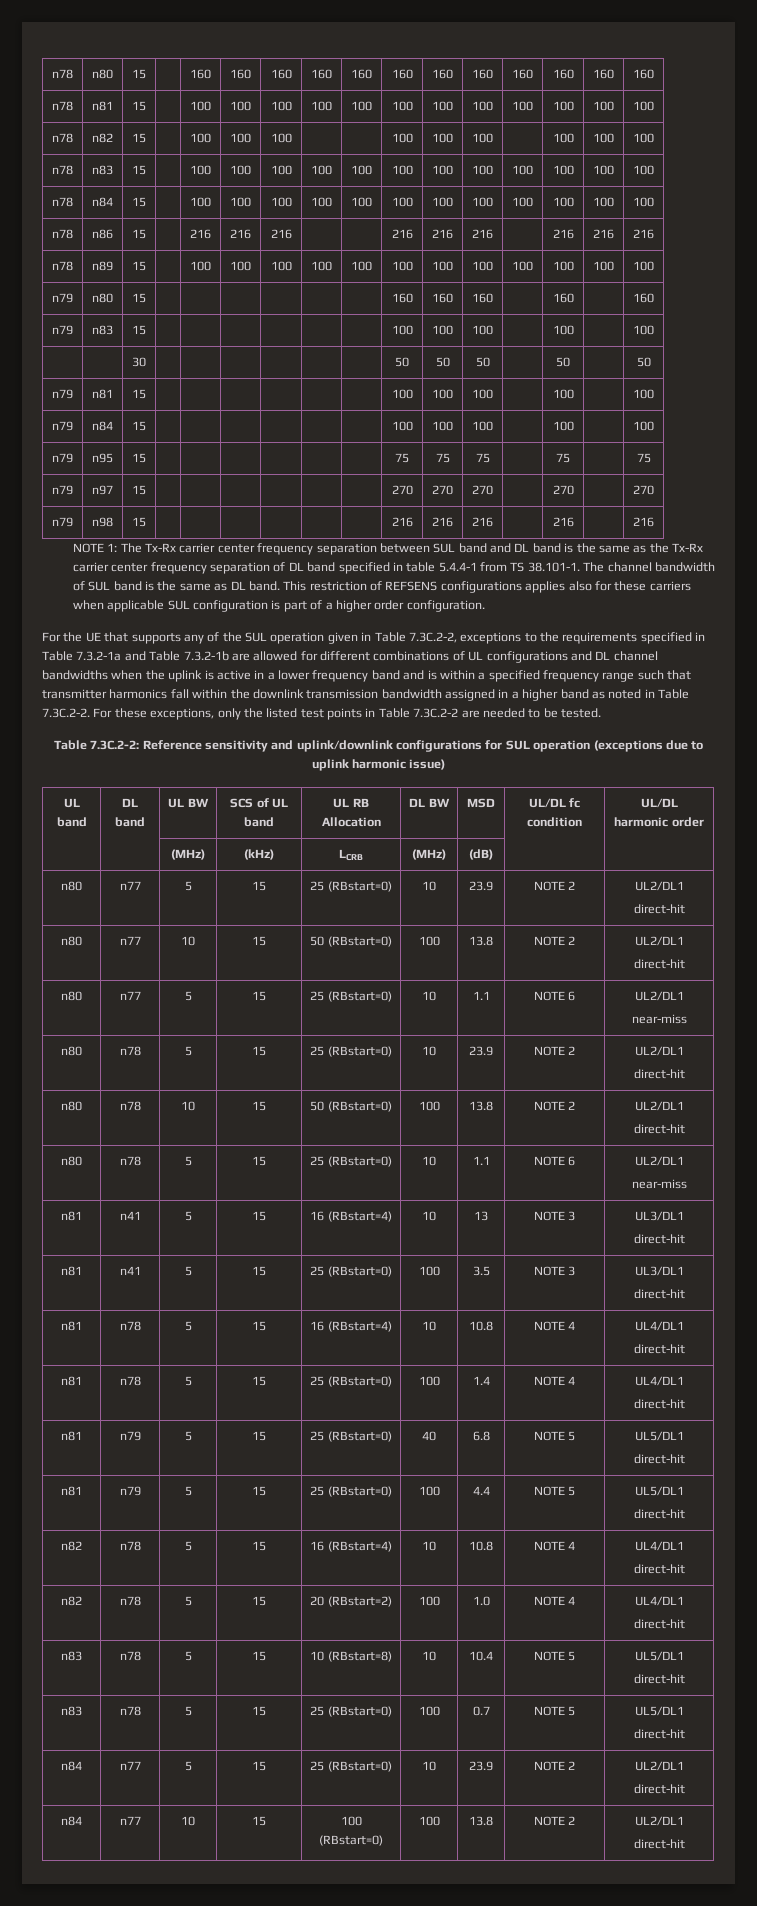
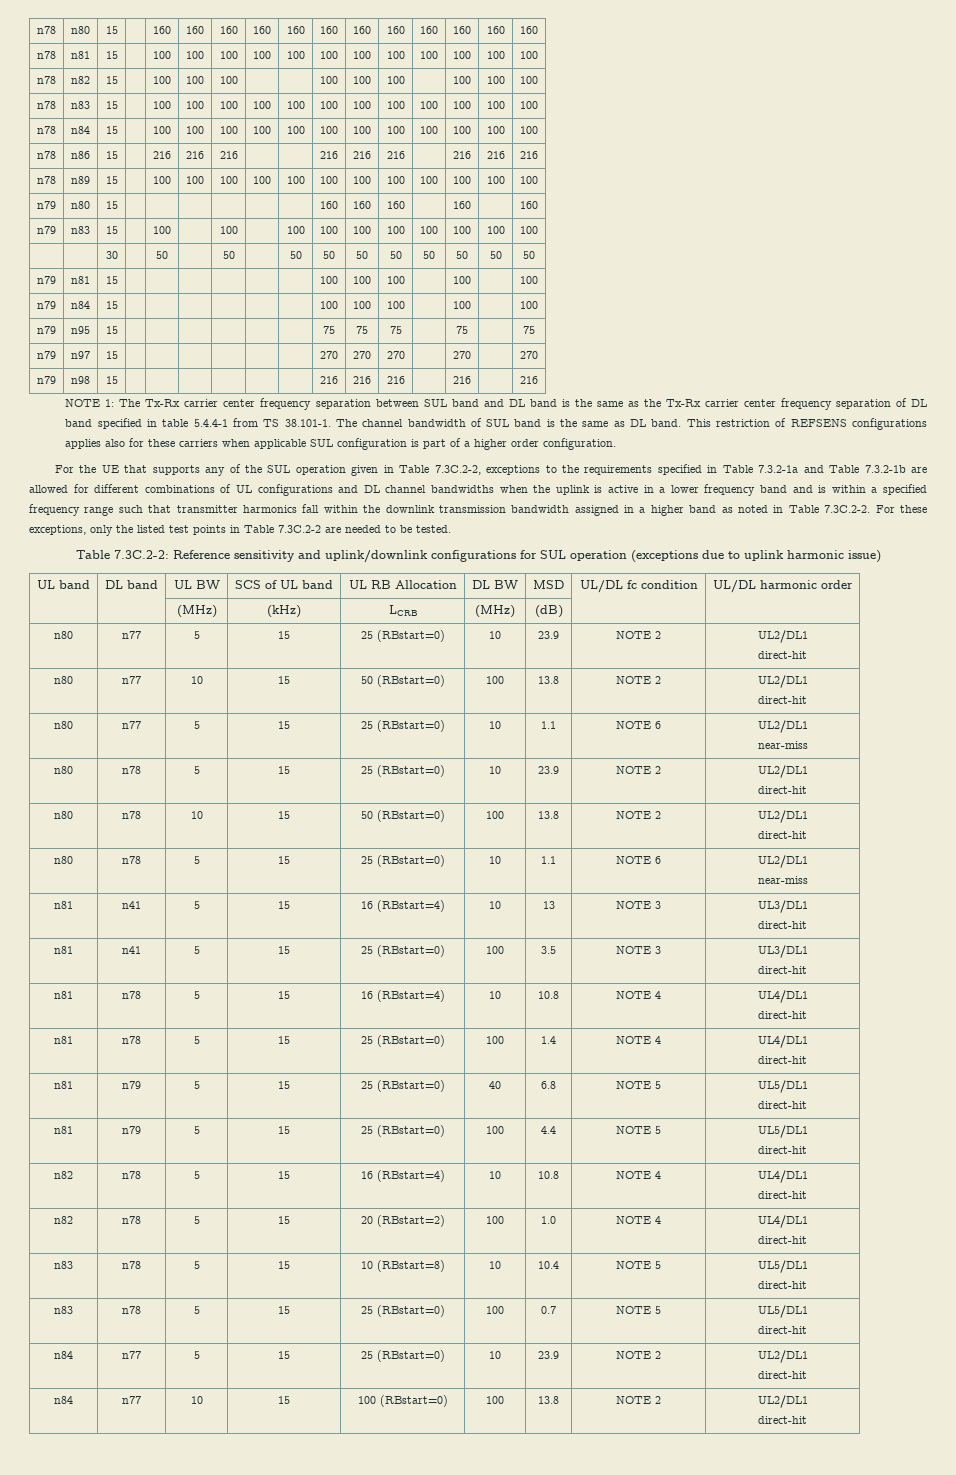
[391,325,413,335] [432,325,453,335] [472,325,493,335] [552,325,574,335] | | | | | 100 | 100 | 100 | | 100 | -> [153,226,171,234] [219,226,238,234] [286,226,305,234] [320,226,338,234] [353,226,371,234] [386,226,405,234] [420,226,438,234] [453,226,471,234] [486,226,505,234] 100 | | 100 | | 100 | 100 | 100 | 100 | 100 | 100 | 100
[395,357,409,367] [435,357,450,367] [475,357,490,367] [556,357,570,367] | | | | | 50 | 50 | 50 | | 50 | -> [156,251,168,259] [222,251,235,259] [289,251,302,259] [323,251,335,259] [356,251,368,259] [389,251,402,259] [423,251,435,259] [456,251,468,259] [489,251,502,259] 50 | | 50 | | 50 | 50 | 50 | 50 | 50 | 50 | 50

